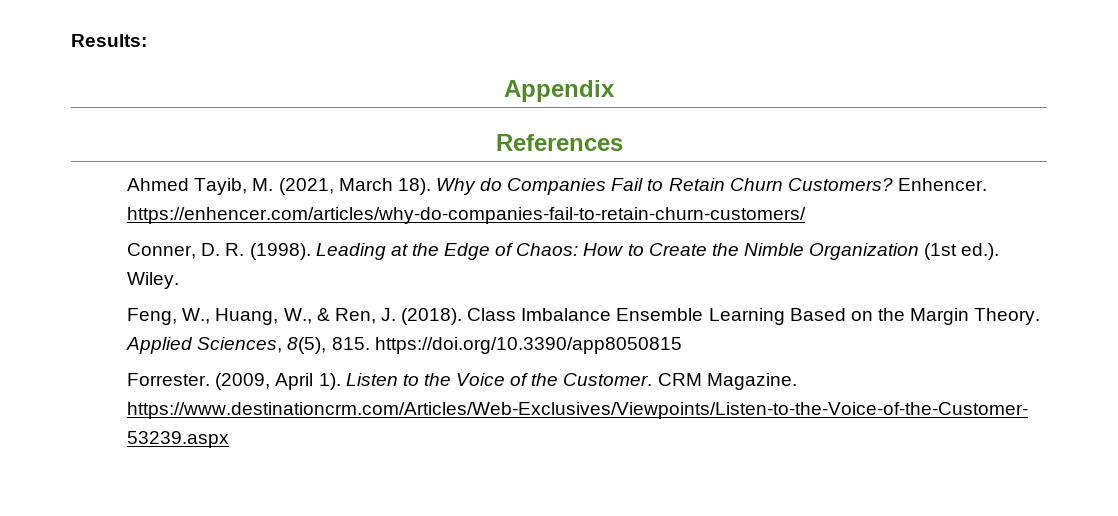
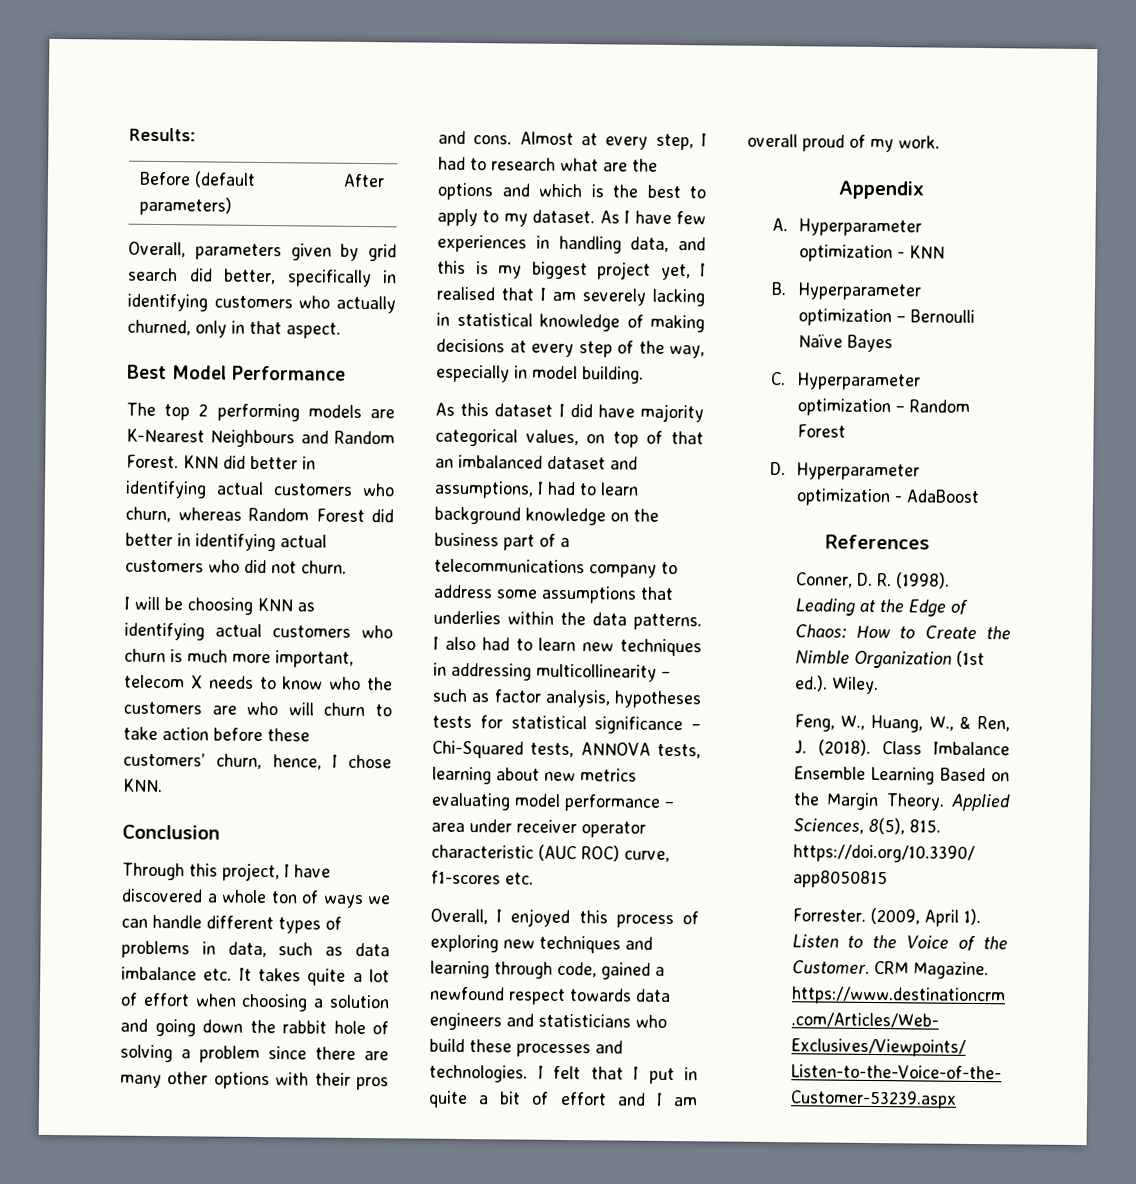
[504,80,615,102] [495,134,623,151] [127,178,987,195] [127,207,807,224] // Appendix // References // Ahmed Tayib, M. (2021, March 18). Why do Companies Fail to Retain Churn Customers? Enhencer. https://enhencer.com/articles/why-do-companies-fail-to-retain-churn-customers/ -> [138,171,256,188] [138,196,232,216] [342,173,385,188] [128,241,397,262] [128,267,397,288] [127,293,396,314] [127,319,341,339] [127,364,346,381] [126,402,395,422] [126,428,395,448] [126,454,316,470] [125,480,395,499] [125,506,394,523] [125,532,327,552] [125,559,347,574] [124,596,315,615] [124,622,393,641] [124,648,354,668] [124,674,393,691] [123,701,392,717] [123,726,310,742] [123,752,392,770] [123,778,163,793] [122,824,220,840] [122,862,331,882] [121,888,391,909] [121,914,342,934] [121,940,390,959] [121,966,390,986] [120,992,390,1012] [120,1018,389,1037] [120,1044,389,1064] [120,1071,389,1091] [438,130,707,151] [438,156,658,172] [437,182,706,201] [437,208,706,227] [437,234,706,254] [437,260,706,281] [436,286,705,307] [436,312,705,333] [436,338,705,359] [436,364,644,384] [435,402,704,423] [435,428,704,448] [435,454,638,470] [434,480,639,499] [434,506,659,526] [434,532,570,551] [434,558,678,578] [433,584,674,604] [433,610,702,631] [433,636,702,657] [433,662,671,682] [432,688,702,709] [432,715,701,735] [432,740,701,759] [432,766,637,785] [431,792,674,812] [431,819,646,838] [431,844,670,863] [431,870,534,885] [430,908,699,929] [430,934,653,954] [430,960,665,980] [430,986,671,1005] [429,1012,667,1031] [429,1038,623,1058] [429,1064,698,1085] [428,1090,698,1109] [747,133,940,153] [837,180,925,200] [772,217,922,237] [798,244,945,263] [771,281,922,301] [797,308,975,327] [797,334,893,353] [771,371,921,391] [796,398,970,417] [796,424,846,438] [770,461,920,481] [795,488,980,507] [825,534,930,550] // Before (default parameters) | After // Overall, parameters given by grid search did better, specifically in identifying customers who actually churned, only in that aspect. // Best Model Performance // The top 2 performing models are K-Nearest Neighbours and Random Forest. KNN did better in identifying actual customers who churn, whereas Random Forest did better in identifying actual customers who did not churn. // I will be choosing KNN as identifying actual customers who churn is much more important, telecom X needs to know who the customers are who will churn to take action before these customers’ churn, hence, I chose KNN. // Conclusion // Through this project, I have discovered a whole ton of ways we can handle different types of problems in data, such as data imbalance etc. It takes quite a lot of effort when choosing a solution and going down the rabbit hole of solving a problem since there are many other options with their pros and cons. Almost at every step, I had to research what are the options and which is the best to apply to my dataset. As I have few experiences in handling data, and this is my biggest project yet, I realised that I am severely lacking in statistical knowledge of making decisions at every step of the way, especially in model building. // As this dataset I did have majority categorical values, on top of that an imbalanced dataset and assumptions, I had to learn background knowledge on the business part of a telecommunications company to address some assumptions that underlies within the data patterns. I also had to learn new techniques in addressing multicollinearity – such as factor analysis, hypotheses tests for statistical significance – Chi-Squared tests, ANNOVA tests, learning about new metrics evaluating model performance – area under receiver operator characteristic (AUC ROC) curve, f1-scores etc. // Overall, I enjoyed this process of exploring new techniques and learning through code, gained a newfound respect towards data engineers and statisticians who build these processes and technologies. I felt that I put in quite a bit of effort and I am overall proud of my work. // Appendix // A. Hyperparameter optimization - KNN // B. Hyperparameter optimization – Bernoulli Naïve Bayes // C. Hyperparameter optimization – Random Forest // D. Hyperparameter optimization - AdaBoost // References

